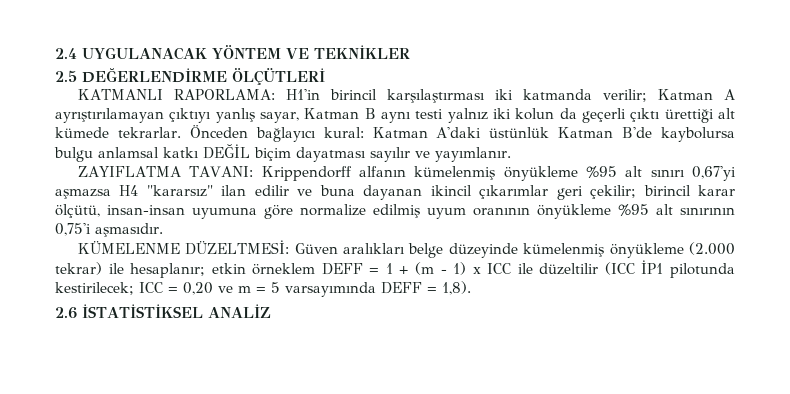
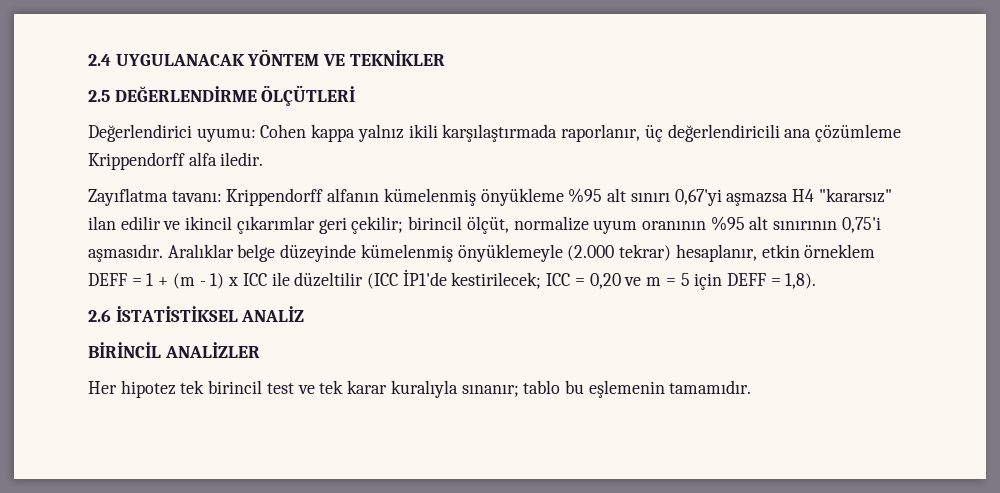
[77,89,735,103] [55,108,735,123] [55,125,735,142] [54,144,511,162] [77,166,254,177] KATMANLI RAPORLAMA: H1'in birincil karşılaştırması iki katmanda verilir; Katman A ayrıştırılamayan çıktıyı yanlış sayar, Katman B aynı testi yalnız iki kolun da geçerli çıktı ürettiği alt kümede tekrarlar. Önceden bağlayıcı kural: Katman A'daki üstünlük Katman B'de kaybolursa bulgu anlamsal katkı DEĞİL biçim dayatması sayılır ve yayımlanır. // ZAYIFLATMA TAVANI: -> [88,124,901,142] [88,152,264,170] [88,188,222,206] Değerlendirici uyumu: Cohen kappa yalnız ikili karşılaştırmada raporlanır, üç değerlendiricili ana çözümleme Krippendorff alfa iledir. // Zayıflatma tavanı:
[319,185,423,200] buna dayanan -> (181, 225) none
[697,185,735,196] [55,204,420,219] karar ölçütü, insan-insan uyumuna göre normalize edilmiş -> [466,216,589,234] ölçüt, normalize
[537,204,611,219] önyükleme -> (706, 225) none
[77,240,406,255] // KÜMELENME DÜZELTMESİ: Güven aralıkları -> [167,244,234,258] Aralıklar
[609,243,684,258] önyükleme -> [457,244,563,262] önyüklemeyle
[108,263,206,278] ile hesaplanır; -> [675,244,757,262] hesaplanır,
[641,260,735,278] İP1 pilotunda -> [402,269,447,286] İP1'de
[285,282,376,297] varsayımında -> [694,273,723,290] için
(271, 311) none -> [88,342,260,358] [88,380,752,398] // BİRİNCİL ANALİZLER // Her hipotez tek birincil test ve tek karar kuralıyla sınanır; tablo bu eşlemenin tamamıdır.

